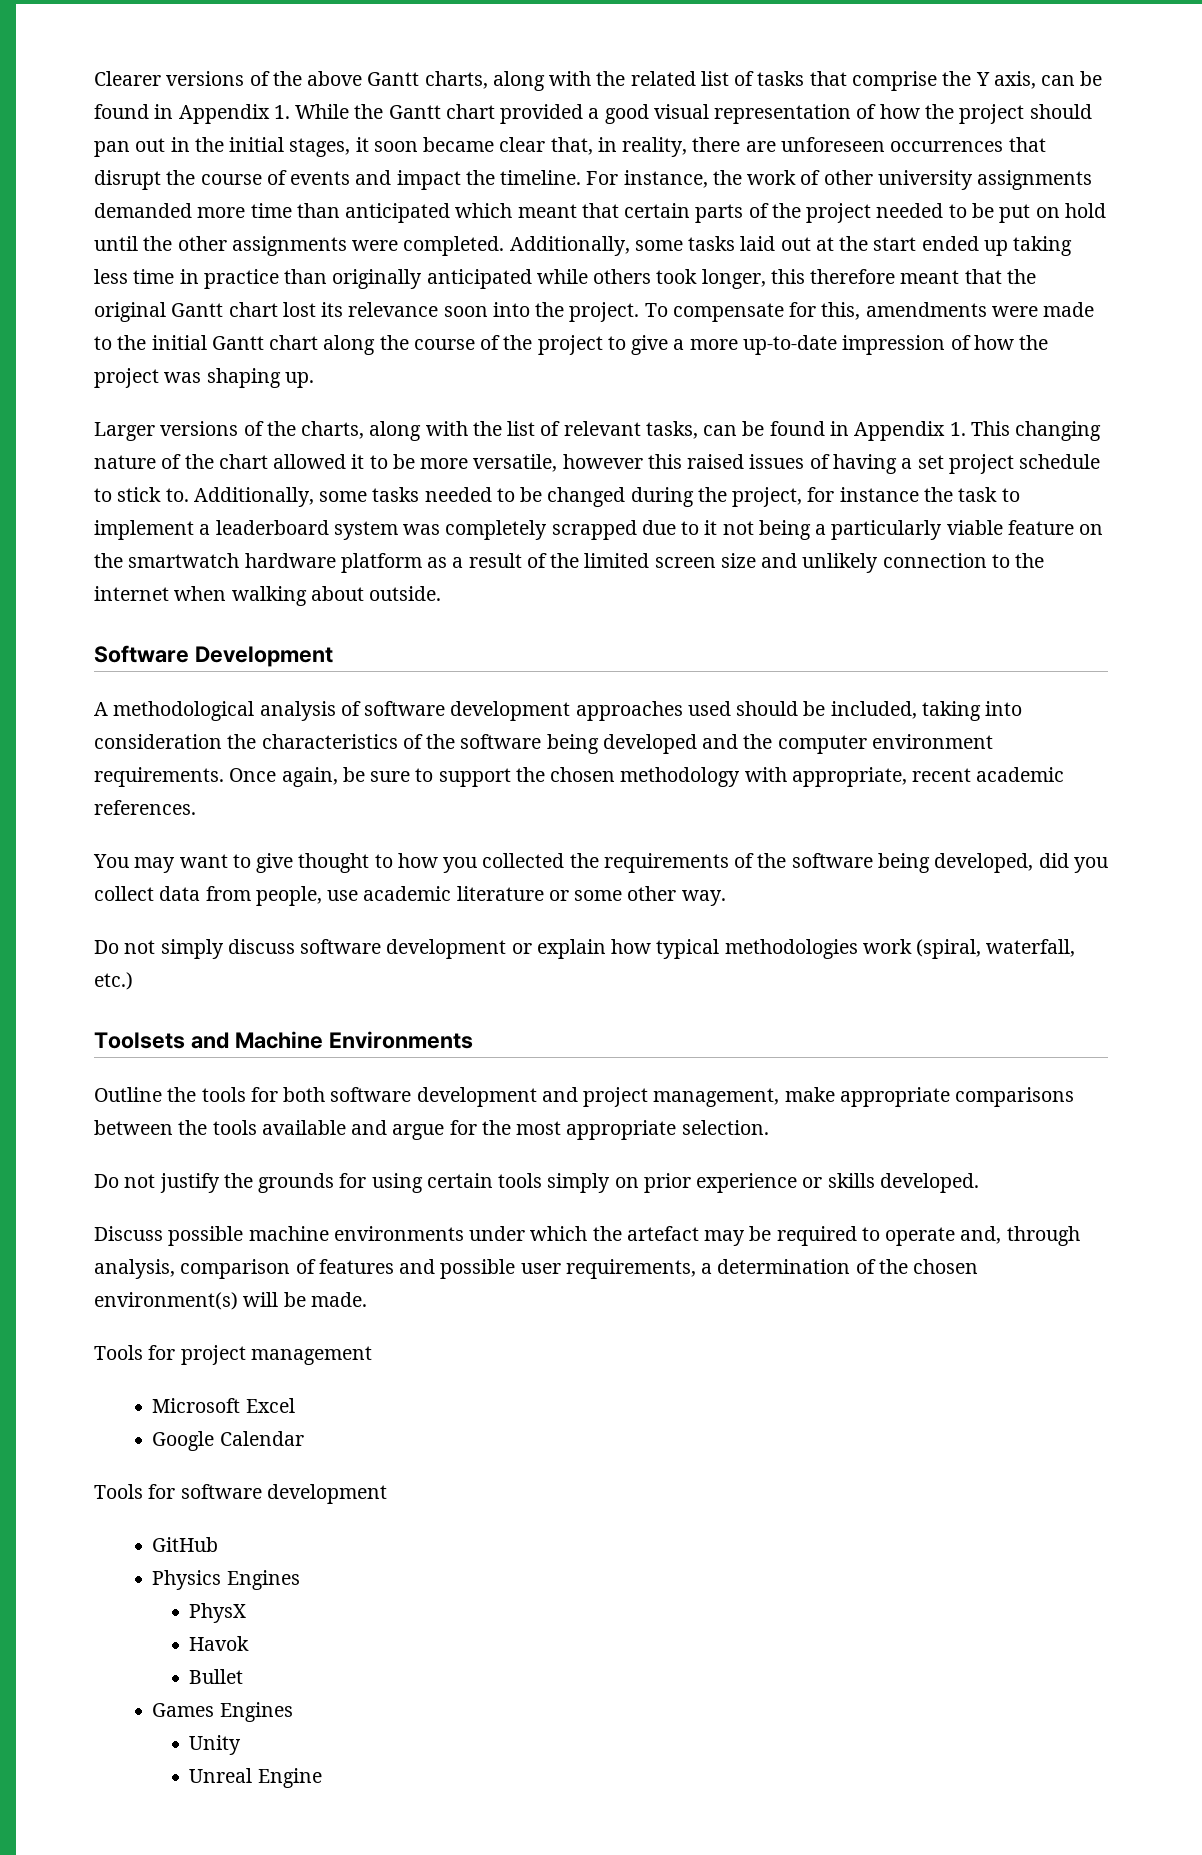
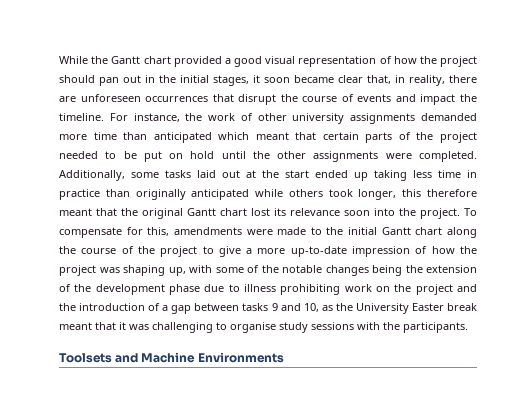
[94,71,1103,91] [94,104,290,124] Clearer versions of the above Gantt charts, along with the related list of tasks that comprise the Y axis, can be found in Appendix 1. -> (59, 60) none
[284,372,314,388] [94,421,1102,441] [94,454,1101,474] [94,487,1020,507] [94,520,1104,540] [94,553,1045,573] [94,586,442,606] [94,645,333,667] [94,701,1023,721] [94,734,993,754] [94,767,1065,787] [94,800,196,815] [93,853,1108,873] [94,886,726,906] [94,939,1076,959] [94,972,133,990] [94,1031,473,1049] [94,1087,1075,1107] [94,1120,769,1140] [94,1173,979,1193] [94,1226,1080,1246] [94,1259,979,1279] [94,1292,367,1310] [94,1345,372,1365] [152,1398,295,1413] [152,1431,304,1451] [94,1484,387,1504] [152,1537,219,1552] [152,1570,300,1590] [189,1603,247,1623] [189,1636,250,1651] [189,1669,244,1684] [152,1702,293,1722] [189,1735,242,1755] [189,1768,322,1788] up. // Larger versions of the charts, along with the list of relevant tasks, can be found in Appendix 1. This changing nature of the chart allowed it to be more versatile, however this raised issues of having a set project schedule to stick to. Additionally, some tasks needed to be changed during the project, for instance the task to implement a leaderboard system was completely scrapped due to it not being a particularly viable feature on the smartwatch hardware platform as a result of the limited screen size and unlikely connection to the internet when walking about outside. // Software Development // A methodological analysis of software development approaches used should be included, taking into consideration the characteristics of the software being developed and the computer environment requirements. Once again, be sure to support the chosen methodology with appropriate, recent academic references. // You may want to give thought to how you collected the requirements of the software being developed, did you collect data from people, use academic literature or some other way. // Do not simply discuss software development or explain how typical methodologies work (spiral, waterfall, etc.) // Toolsets and Machine Environments // Outline the tools for both software development and project management, make appropriate comparisons between the tools available and argue for the most appropriate selection. // Do not justify the grounds for using certain tools simply on prior experience or skills developed. // Discuss possible machine environments under which the artefact may be required to operate and, through analysis, comparison of features and possible user requirements, a determination of the chosen environment(s) will be made. // Tools for project management // Microsoft Excel // Google Calendar // Tools for software development // GitHub // Physics Engines // PhysX // Havok // Bullet // Games Engines // Unity // Unreal Engine -> [168,265,477,276] [59,284,477,295] [59,303,477,314] [59,322,468,333] [59,352,284,363] up, with some of the notable changes being the extension of the development phase due to illness prohibiting work on the project and the introduction of a gap between tasks 9 and 10, as the University Easter break meant that it was challenging to organise study sessions with the participants. // Toolsets and Machine Environments

